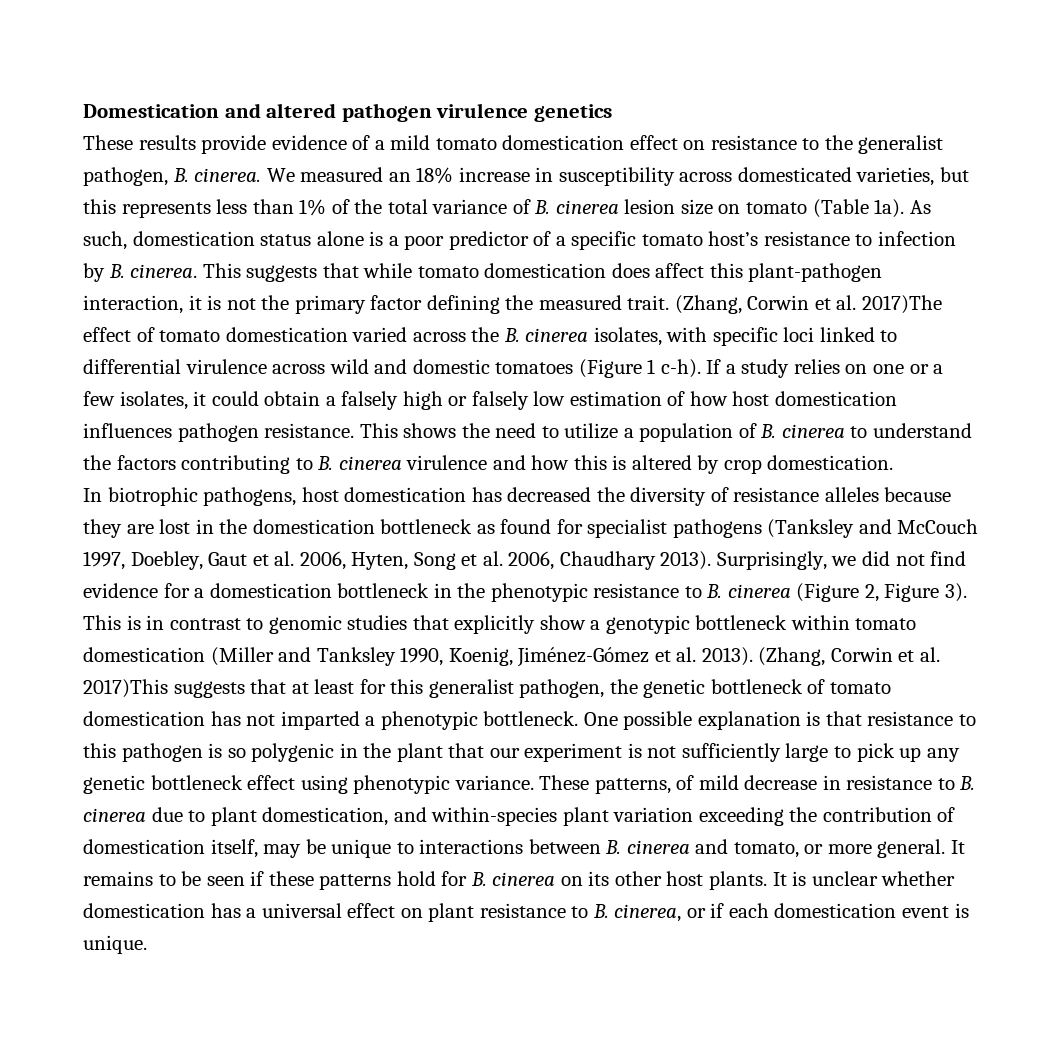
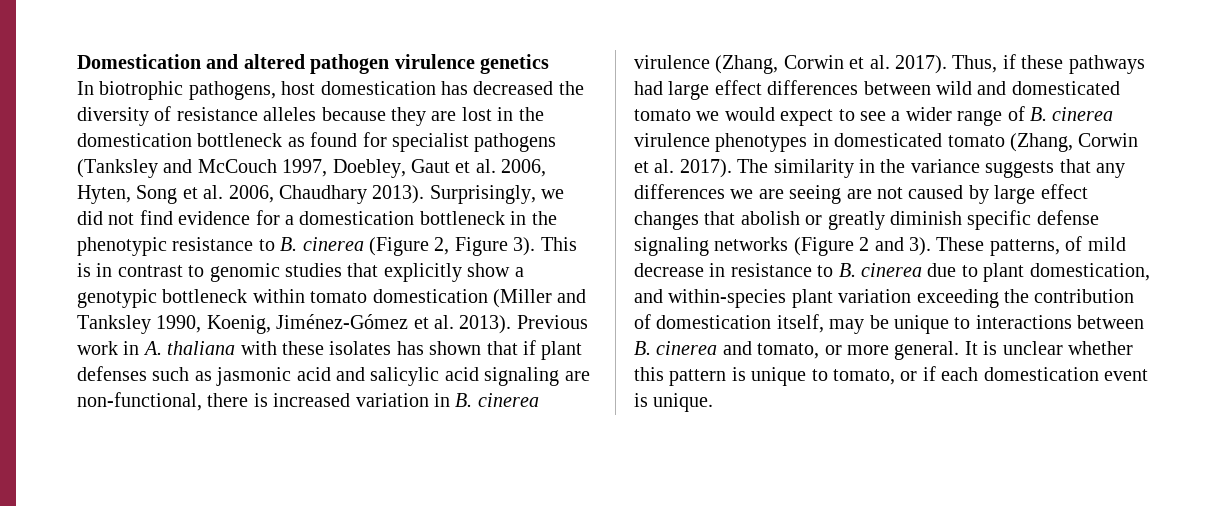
[83,135,944,154] [83,167,969,186] [83,199,931,218] [83,231,957,250] [83,263,883,282] [83,295,943,314] [83,327,898,346] [83,359,944,378] [83,391,898,410] [83,423,973,442] [83,455,894,474] // These results provide evidence of a mild tomato domestication effect on resistance to the generalist pathogen, B. cinerea. We measured an 18% increase in susceptibility across domesticated varieties, but this represents less than 1% of the total variance of B. cinerea lesion size on tomato (Table 1a). As such, domestication status alone is a poor predictor of a specific tomato host’s resistance to infection by B. cinerea. This suggests that while tomato domestication does affect this plant-pathogen interaction, it is not the primary factor defining the measured trait. (Zhang, Corwin et al. 2017)The effect of tomato domestication varied across the B. cinerea isolates, with specific loci linked to differential virulence across wild and domestic tomatoes (Figure 1 c-h). If a study relies on one or a few isolates, it could obtain a falsely high or falsely low estimation of how host domestication influences pathogen resistance. This shows the need to utilize a population of B. cinerea to understand the factors contributing to B. cinerea virulence and how this is altered by crop domestication. -> (549, 64) none
[758,647,940,666] [83,679,891,698] [83,711,976,730] [83,743,960,762] [83,775,534,794] (Zhang, Corwin et al. 2017)This suggests that at least for this generalist pathogen, the genetic bottleneck of tomato domestication has not imparted a phenotypic bottleneck. One possible explanation is that resistance to this pathogen is so polygenic in the plant that our experiment is not sufficiently large to pick up any genetic bottleneck effect using phenotypic variance. -> [516,315,588,329] [77,340,583,360] [77,366,590,386] [77,392,539,411] [634,54,1145,74] [634,80,1120,100] [634,106,1114,126] [634,133,1139,152] [634,159,1125,178] [634,184,1088,204] [634,210,1099,230] [634,237,931,256] Previous work in A. thaliana with these isolates has shown that if plant defenses such as jasmonic acid and salicylic acid signaling are non-functional, there is increased variation in B. cinerea virulence (Zhang, Corwin et al. 2017). Thus, if these pathways had large effect differences between wild and domesticated tomato we would expect to see a wider range of B. cinerea virulence phenotypes in domesticated tomato (Zhang, Corwin et al. 2017). The similarity in the variance suggests that any differences we are seeing are not caused by large effect changes that abolish or greatly diminish specific defense signaling networks (Figure 2 and 3).
[83,871,956,890] [83,903,682,922] remains to be seen if these patterns hold for B. cinerea on its other host plants. It is unclear whether domestication has a universal effect on plant resistance to B. cinerea, -> [983,341,1133,355] [634,367,895,386] is unclear whether this pattern is unique to tomato,

